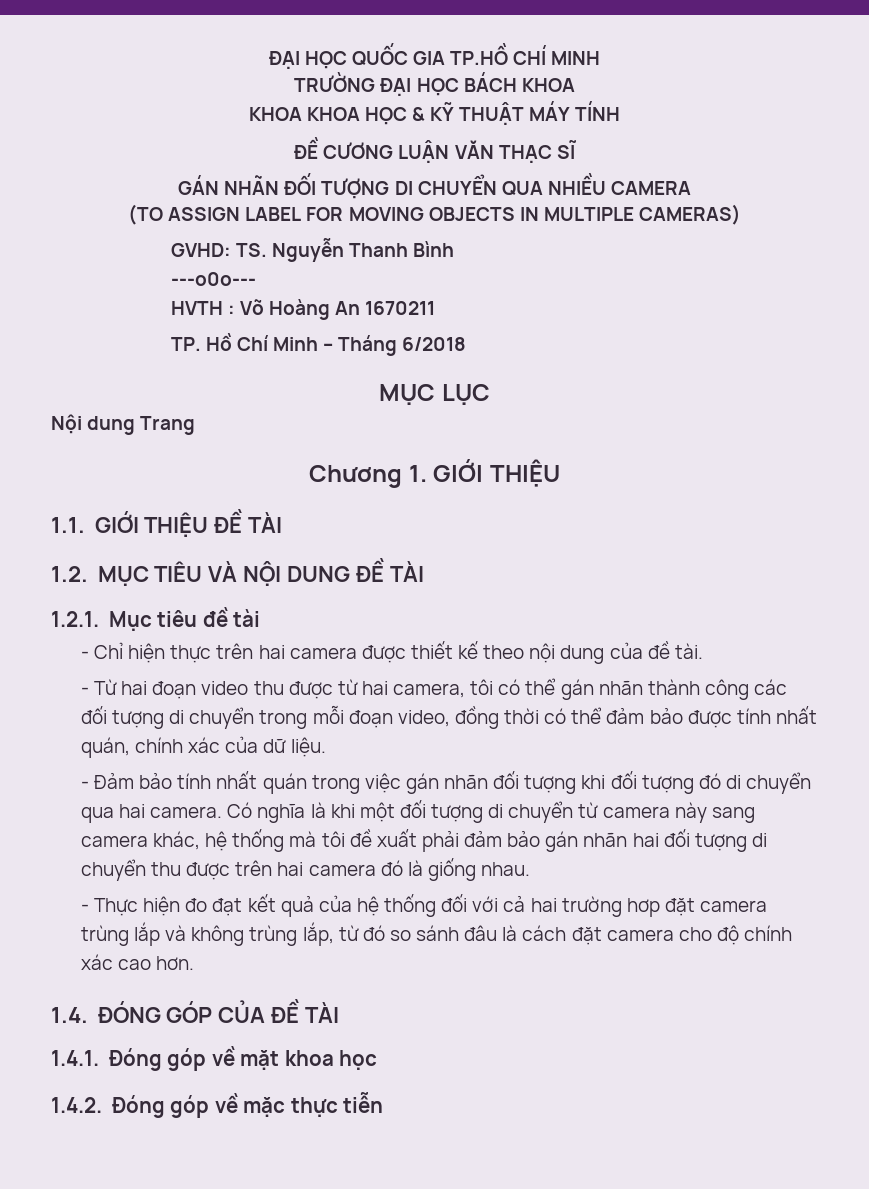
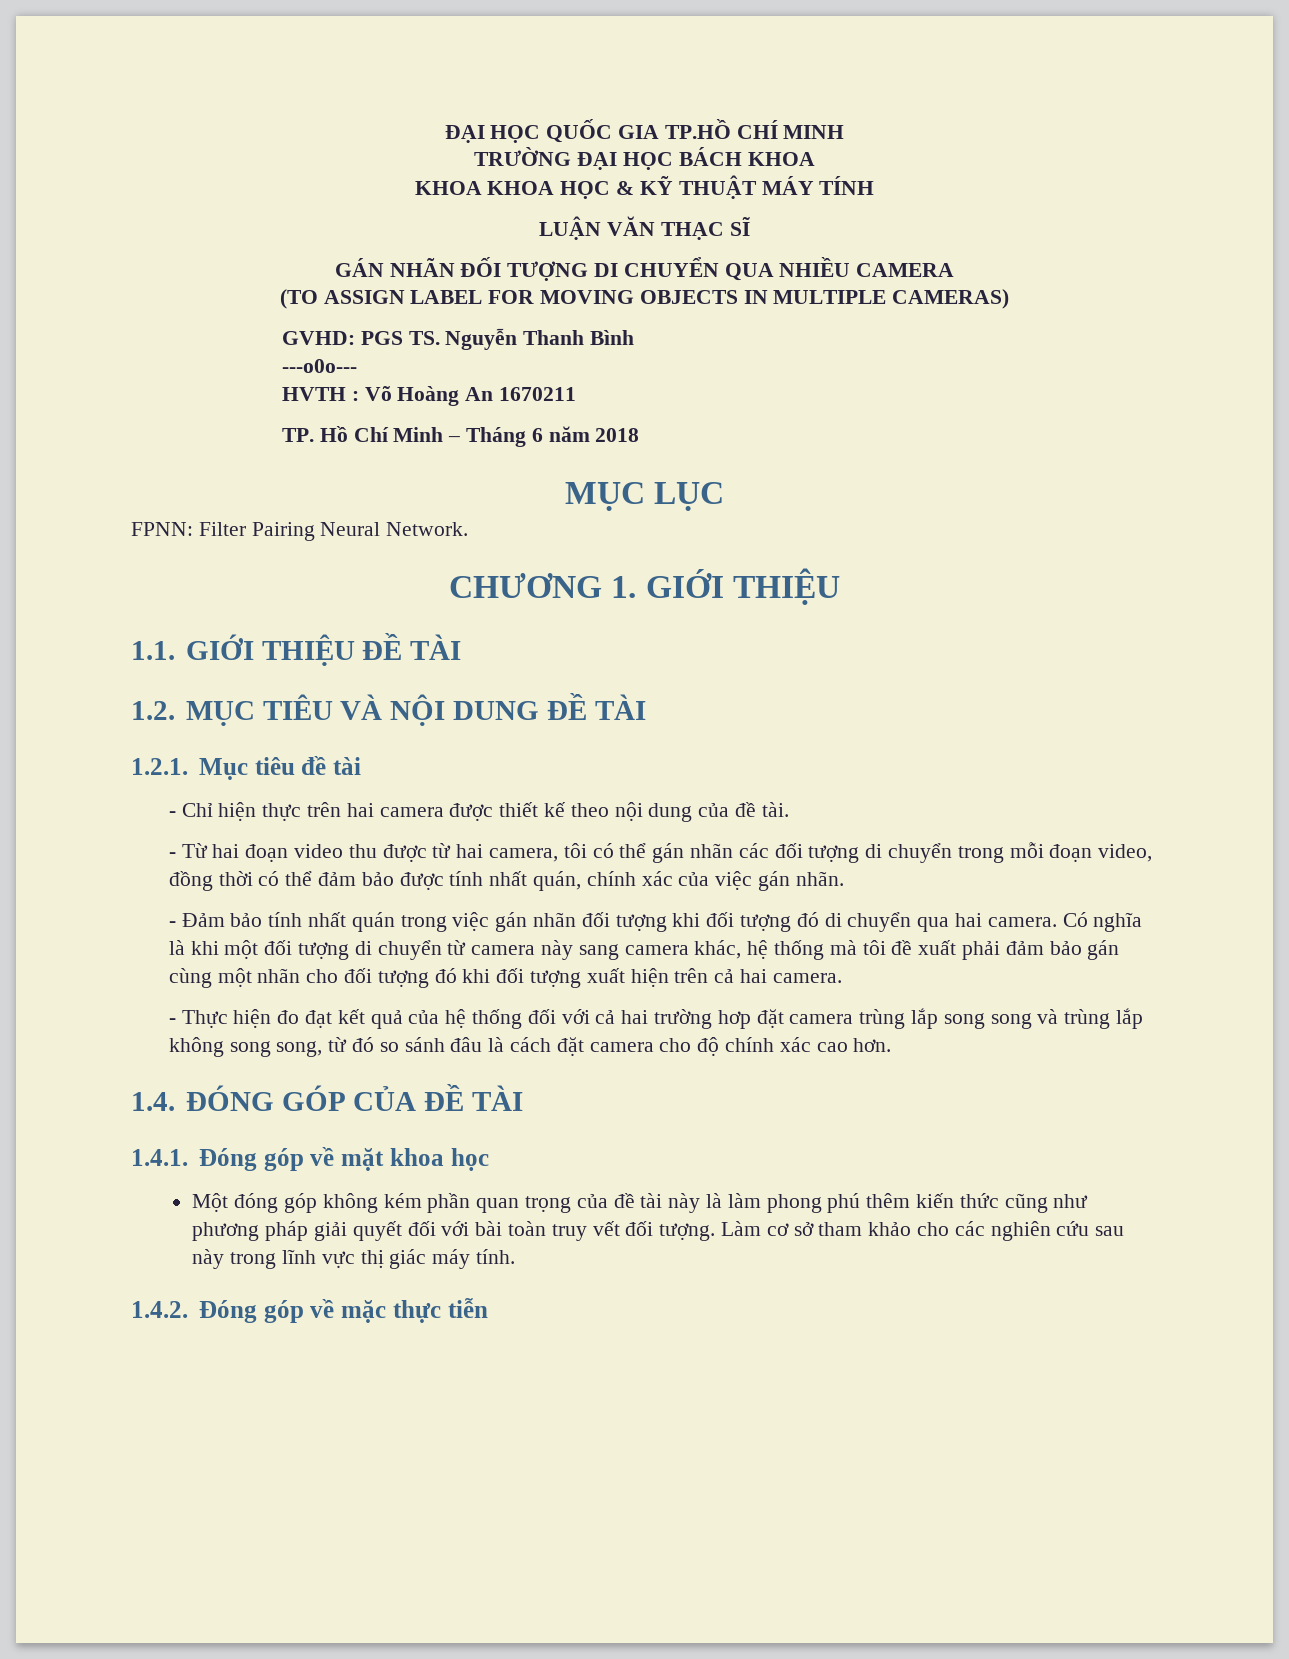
[294,137,394,159] ĐỀ CƯƠNG -> (875, 185) none
(231, 250) none -> [360,331,403,345] PGS
[402,337,467,351] 6/2018 -> [531,426,640,442] 6 năm 2018
[51,414,196,435] [309,465,403,488] Nội dung Trang // Chương -> [131,522,469,541] [449,573,603,598] FPNN: Filter Pairing Neural Network. // CHƯƠNG
[647,679,749,700] thành công -> (734, 850) none
[263,737,326,757] dữ liệu. -> [715,871,844,891] việc gán nhãn.
[583,829,767,852] [80,858,531,881] nhãn hai đối tượng di chuyển thu được trên hai camera đó là giống nhau. -> [168,968,842,988] cùng một nhãn cho đối tượng đó khi đối tượng xuất hiện trên cả hai camera.
[165,922,334,946] và không trùng lắp, -> [943,1008,1144,1029] [168,1037,323,1057] song song và trùng lắp không song song,
(378, 1060) none -> [192,1193,1089,1213] [192,1221,1125,1241] [192,1249,516,1269] // Một đóng góp không kém phần quan trọng của đề tài này là làm phong phú thêm kiến thức cũng như phương pháp giải quyết đối với bài toàn truy vết đối tượng. Làm cơ sở tham khảo cho các nghiên cứu sau này trong lĩnh vực thị giác máy tính.

